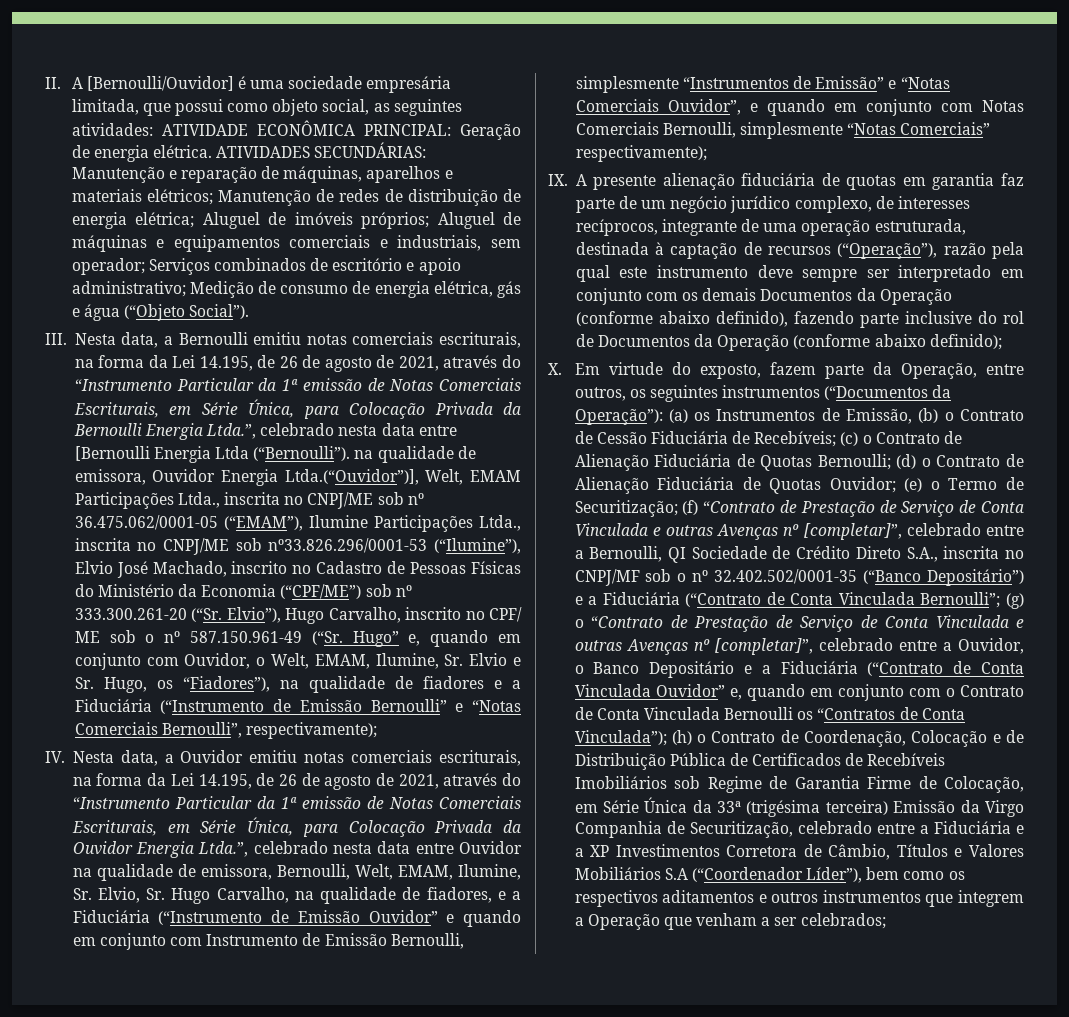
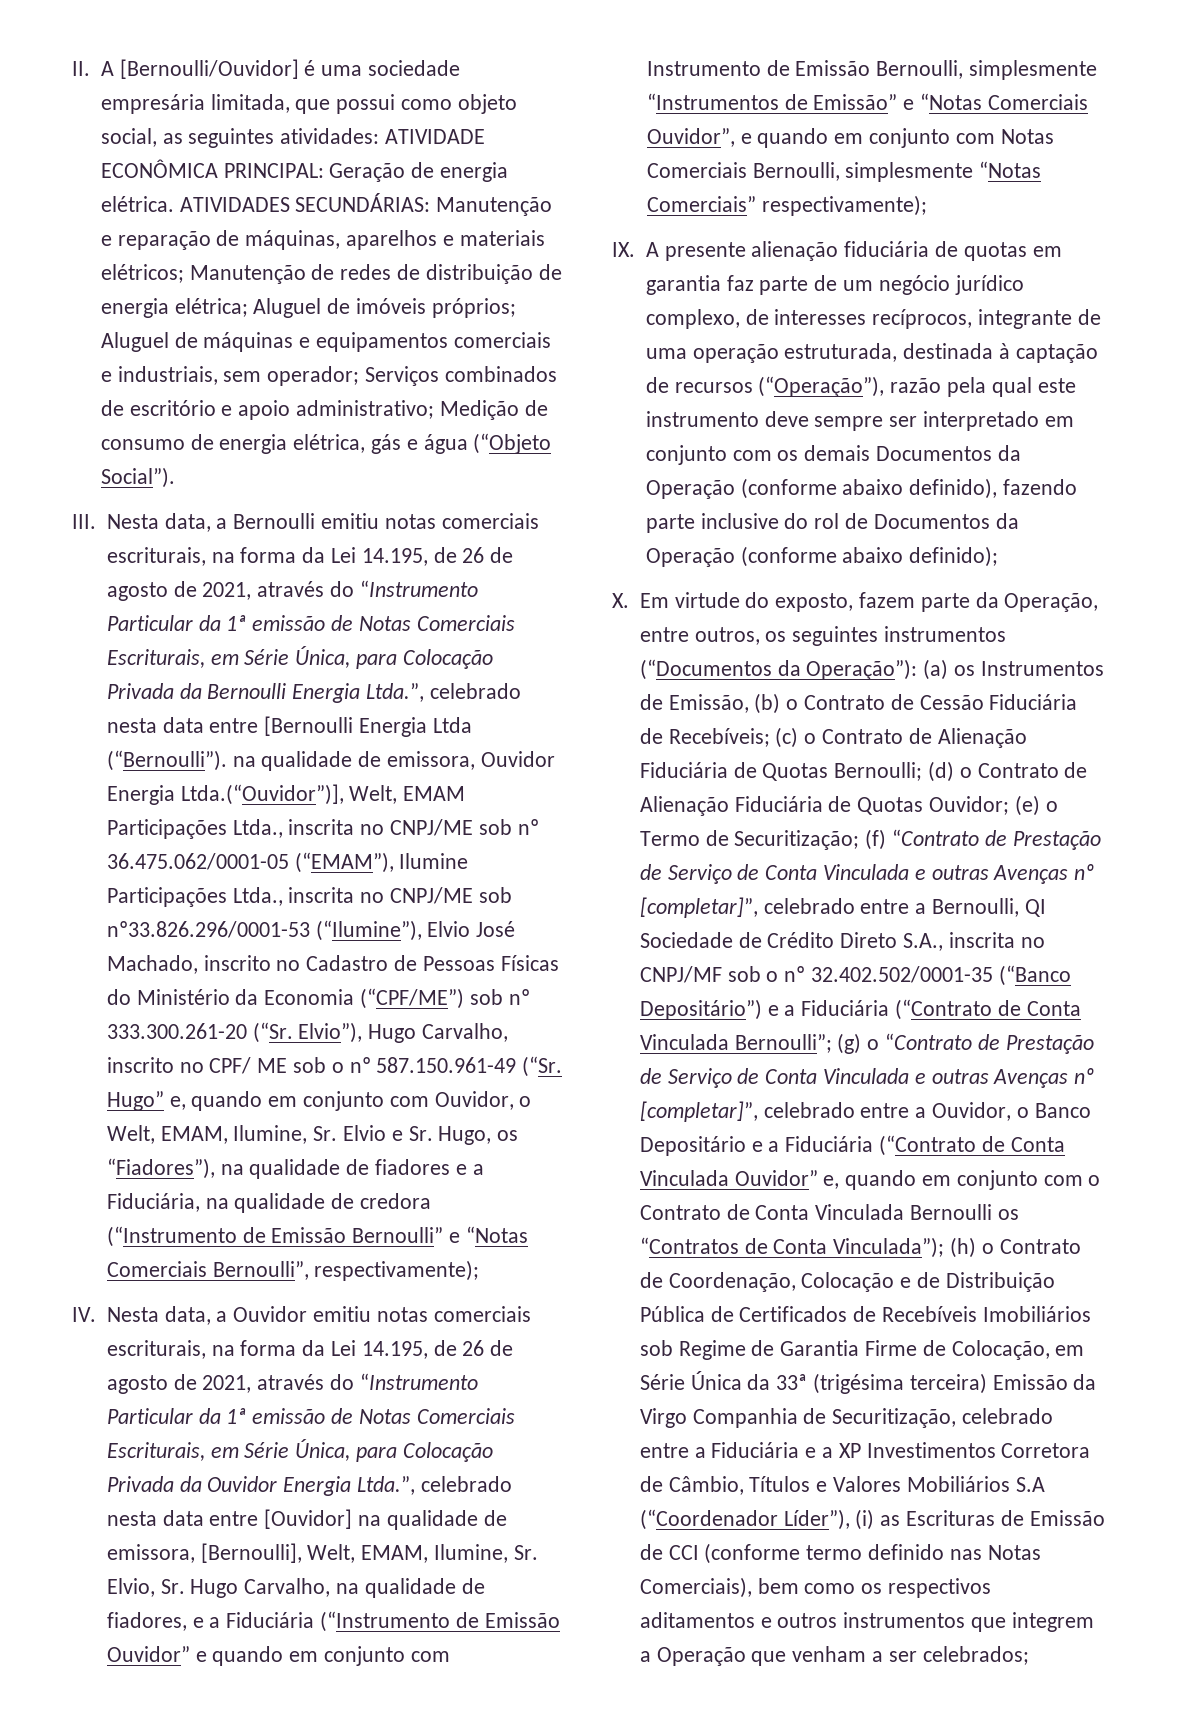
[74,699,152,712] Fiduciária -> [106,1193,431,1213] Fiduciária, na qualidade de credora
[458,841,522,854] [72,864,350,881] Ouvidor na qualidade de emissora, Bernoulli, -> [264,1509,507,1530] [106,1543,302,1563] [Ouvidor] na qualidade de emissora, [Bernoulli],
(863, 875) none -> [855,1509,1105,1530] [639,1543,1041,1564] [639,1577,752,1598] (i) as Escrituras de Emissão de CCI (conforme termo definido nas Notas Comerciais),

